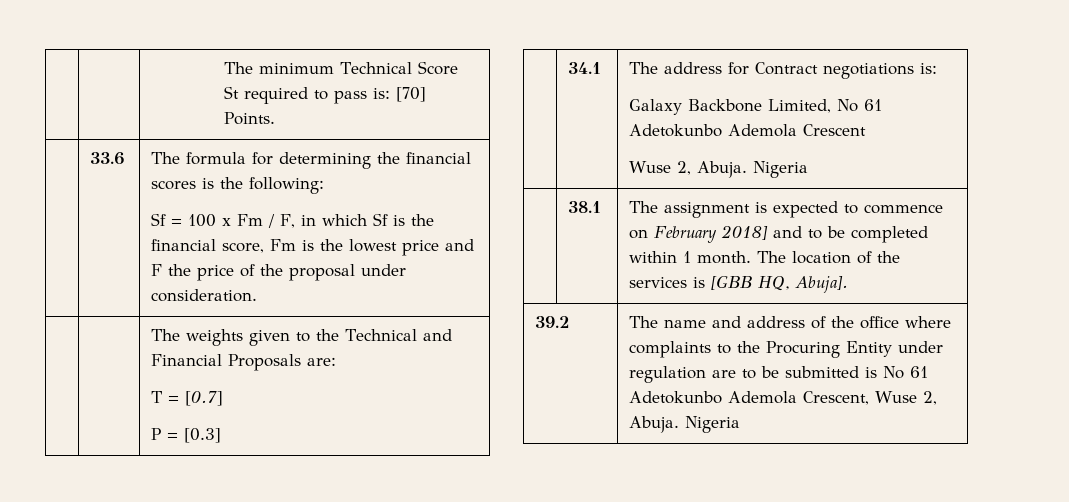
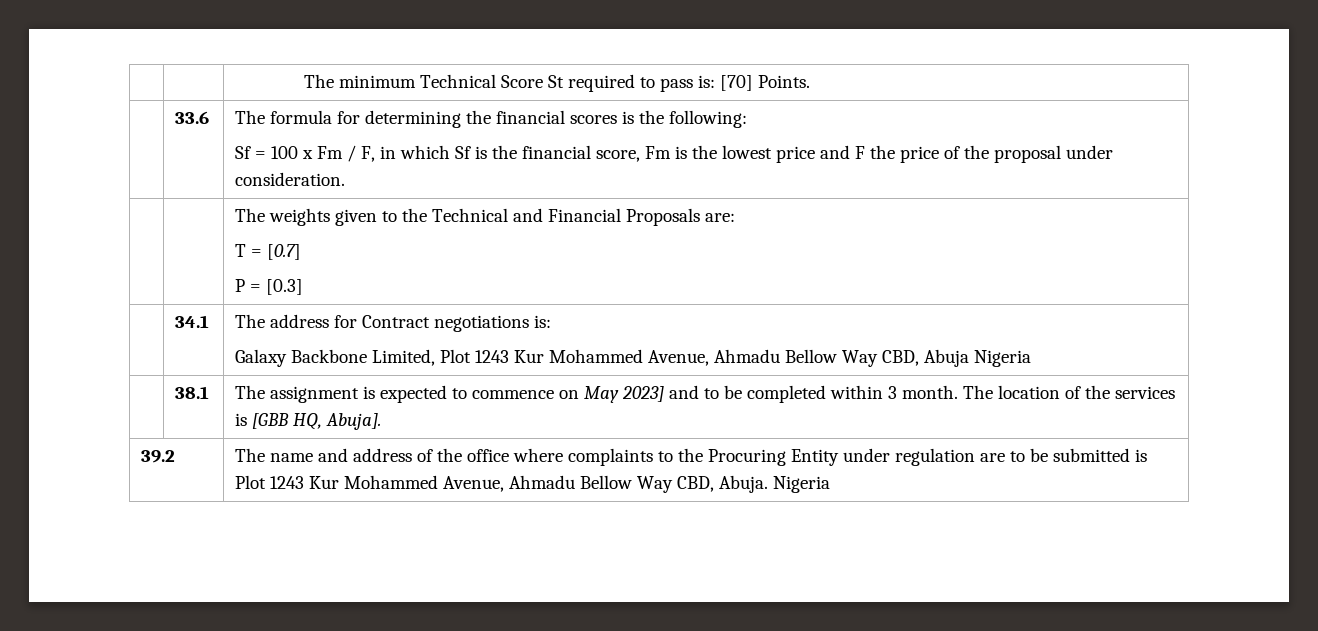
[837,99,883,112] [629,124,867,137] [629,161,748,178] No 61 Adetokunbo Ademola Crescent // Wuse 2, Abuja. -> [440,349,970,367] Plot 1243 Kur Mohammed Avenue, Ahmadu Bellow Way CBD, Abuja
[654,225,769,243] February 2018] -> [584,386,665,403] May 2023]
[683,251,692,263] 1 -> [888,386,898,399] 3
[883,366,929,379] [629,391,938,405] No 61 Adetokunbo Ademola Crescent, Wuse 2, -> [235,475,715,493] Plot 1243 Kur Mohammed Avenue, Ahmadu Bellow Way CBD,

